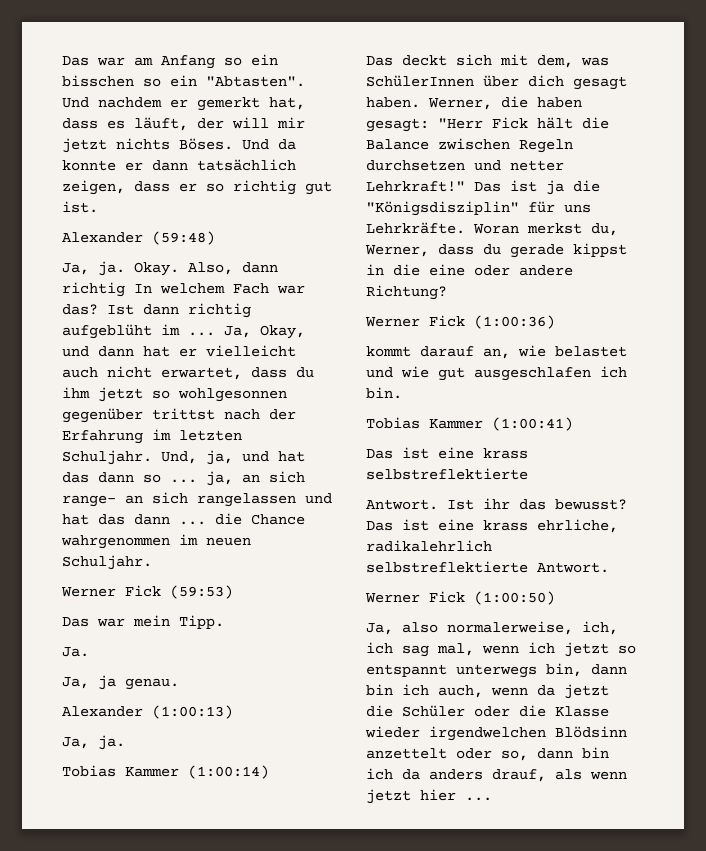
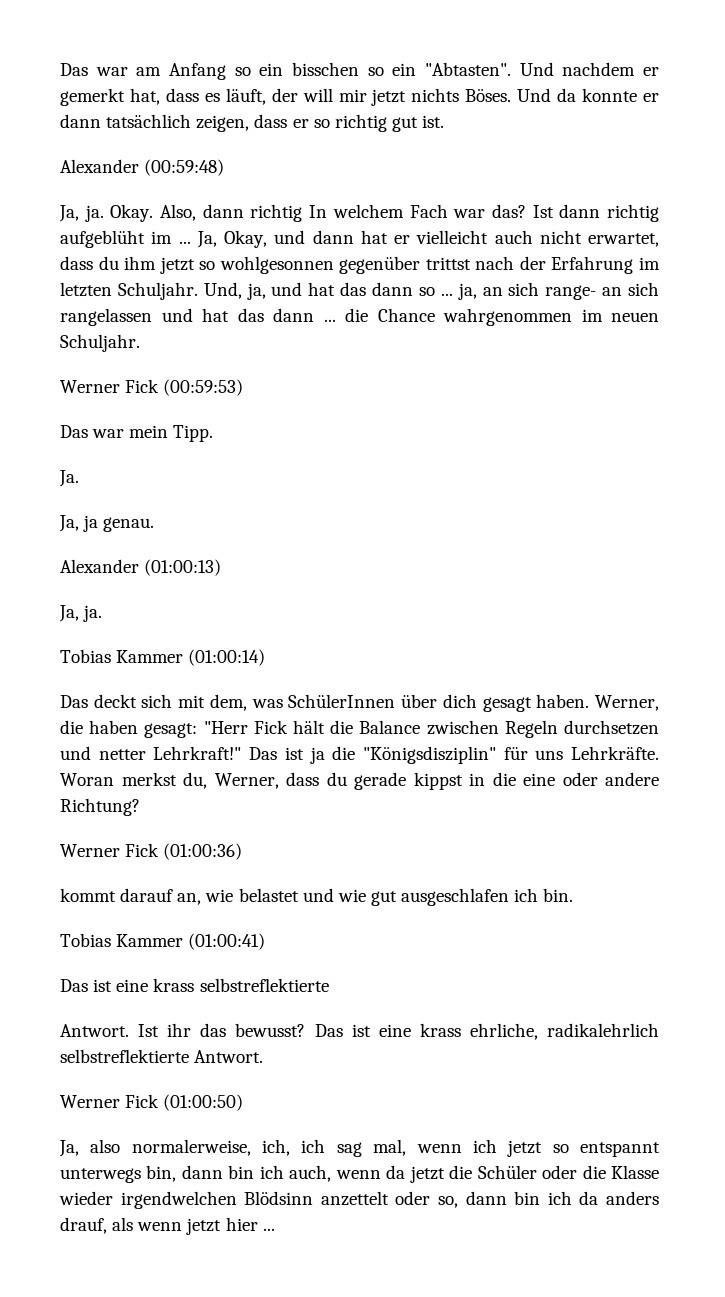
[152,231,215,245] (59:48) -> [144,159,225,176] (00:59:48)
[170,585,233,599] (59:53) -> [163,379,244,396] (00:59:53)
[152,705,233,719] (1:00:13) -> [144,559,222,576] (01:00:13)
[188,765,269,779] (1:00:14) -> [188,649,266,666] (01:00:14)
[474,315,555,329] (1:00:36) -> [163,843,243,860] (01:00:36)
[492,417,573,431] (1:00:41) -> [188,933,266,950] (01:00:41)
[474,591,555,605] (1:00:50) -> [163,1094,244,1111] (01:00:50)

